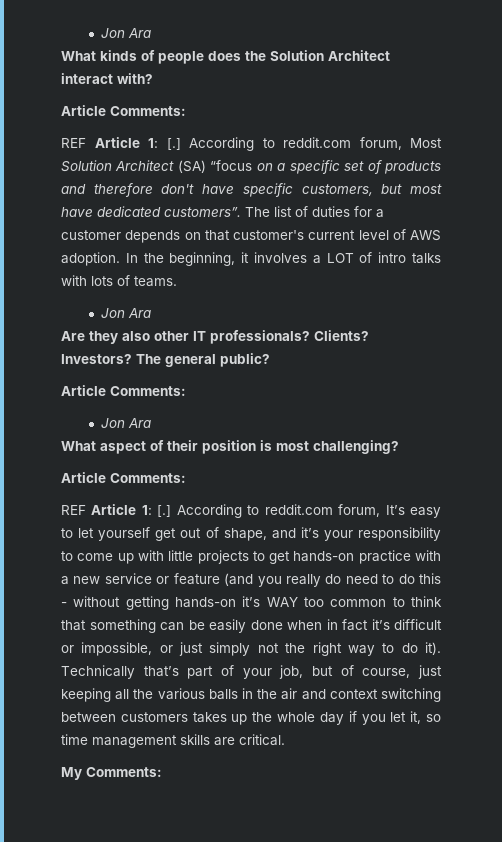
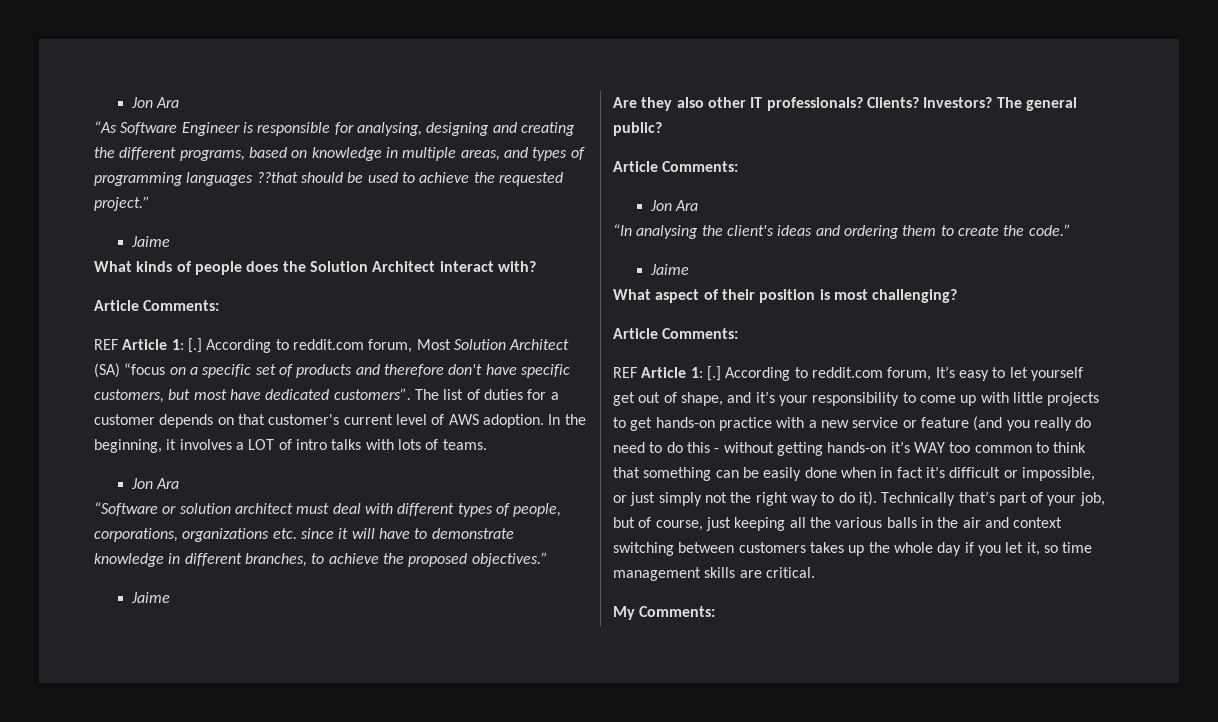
[100,28,151,38] Jon Ara -> [131,97,180,108] [94,121,575,136] [94,147,585,161] [94,172,563,186] [94,196,150,211] [131,236,171,247] Jon Ara // “As Software Engineer is responsible for analysing, designing and creating the different programs, based on knowledge in multiple areas, and types of programming languages ??that should be used to achieve the requested project.” // Jaime
(151, 313) none -> [94,502,562,517] [94,528,514,542] [94,552,548,567] [131,592,171,603] // “Software or solution architect must deal with different types of people, corporations, organizations etc. since it will have to demonstrate knowledge in different branches, to achieve the proposed objectives.” // Jaime
(151, 423) none -> [613,224,1071,239] [650,264,690,275] // “In analysing the client's ideas and ordering them to create the code.” // Jaime

